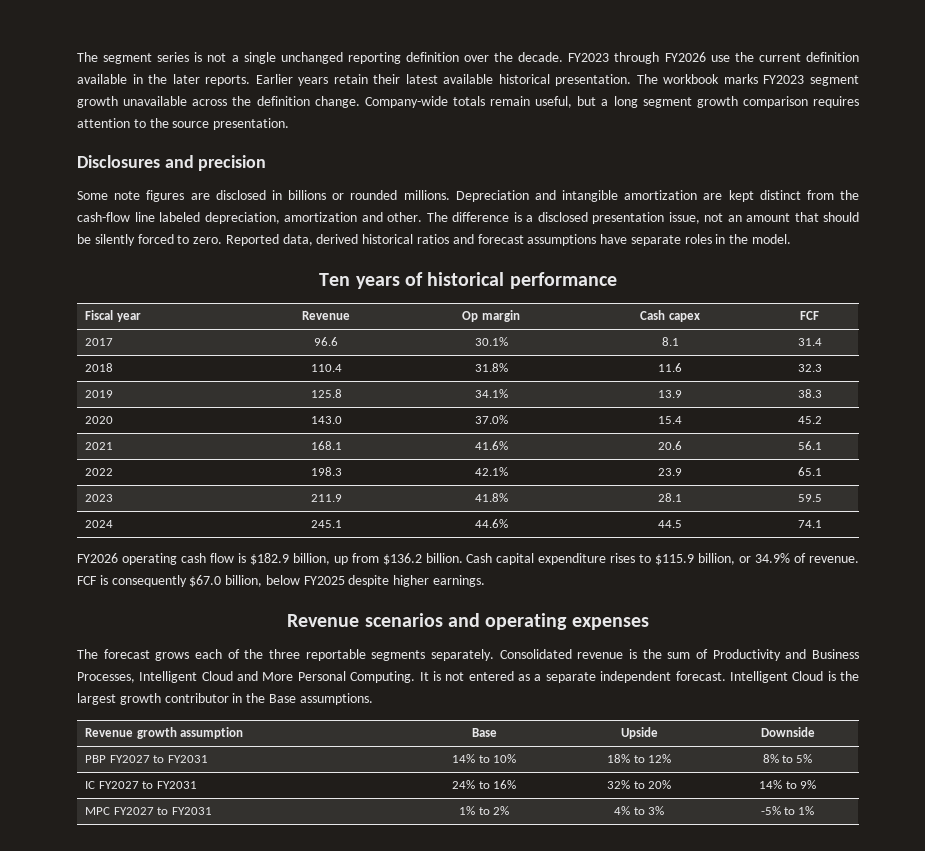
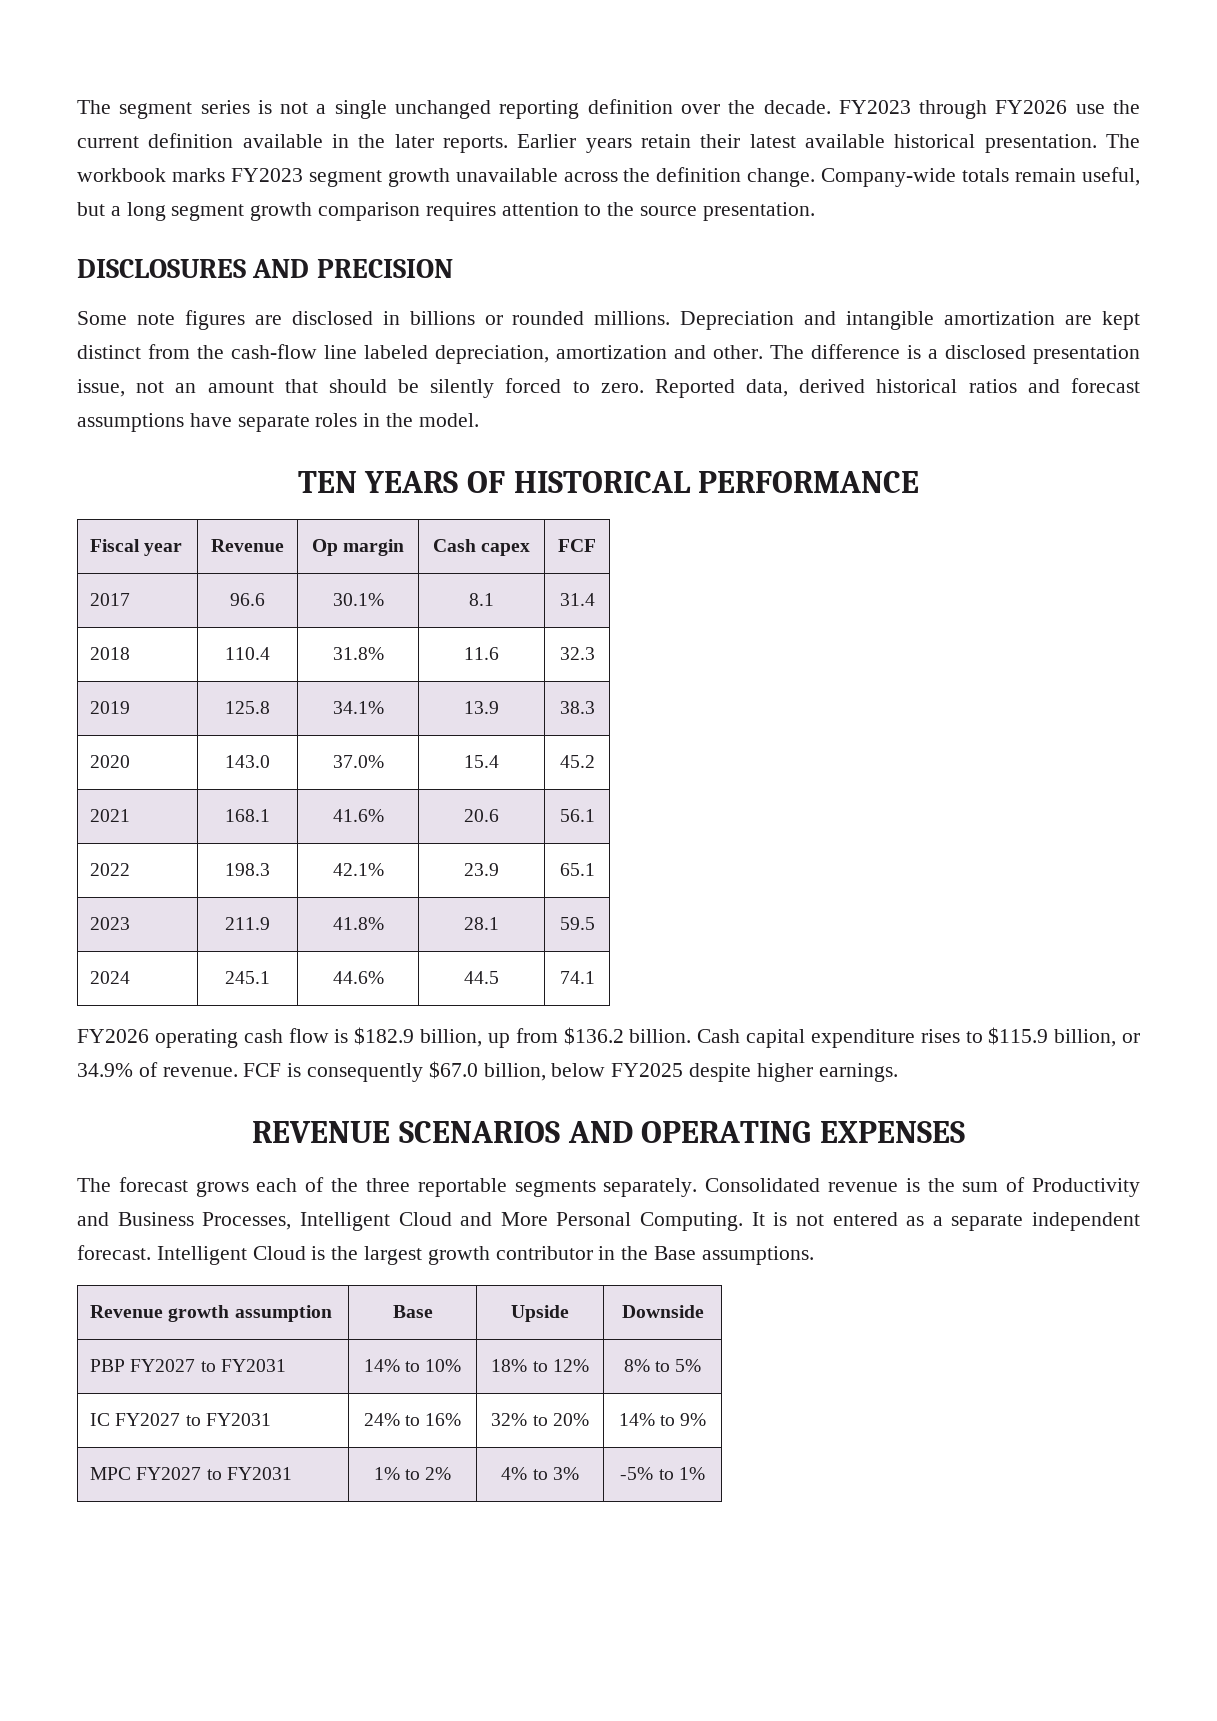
[77,155,267,171] Disclosures and precision -> [77,259,453,278] DISCLOSURES AND PRECISION
[319,272,617,289] Ten years of historical performance -> [297,471,920,493] TEN YEARS OF HISTORICAL PERFORMANCE
[287,613,649,630] Revenue scenarios and operating expenses -> [252,1121,965,1143] REVENUE SCENARIOS AND OPERATING EXPENSES

